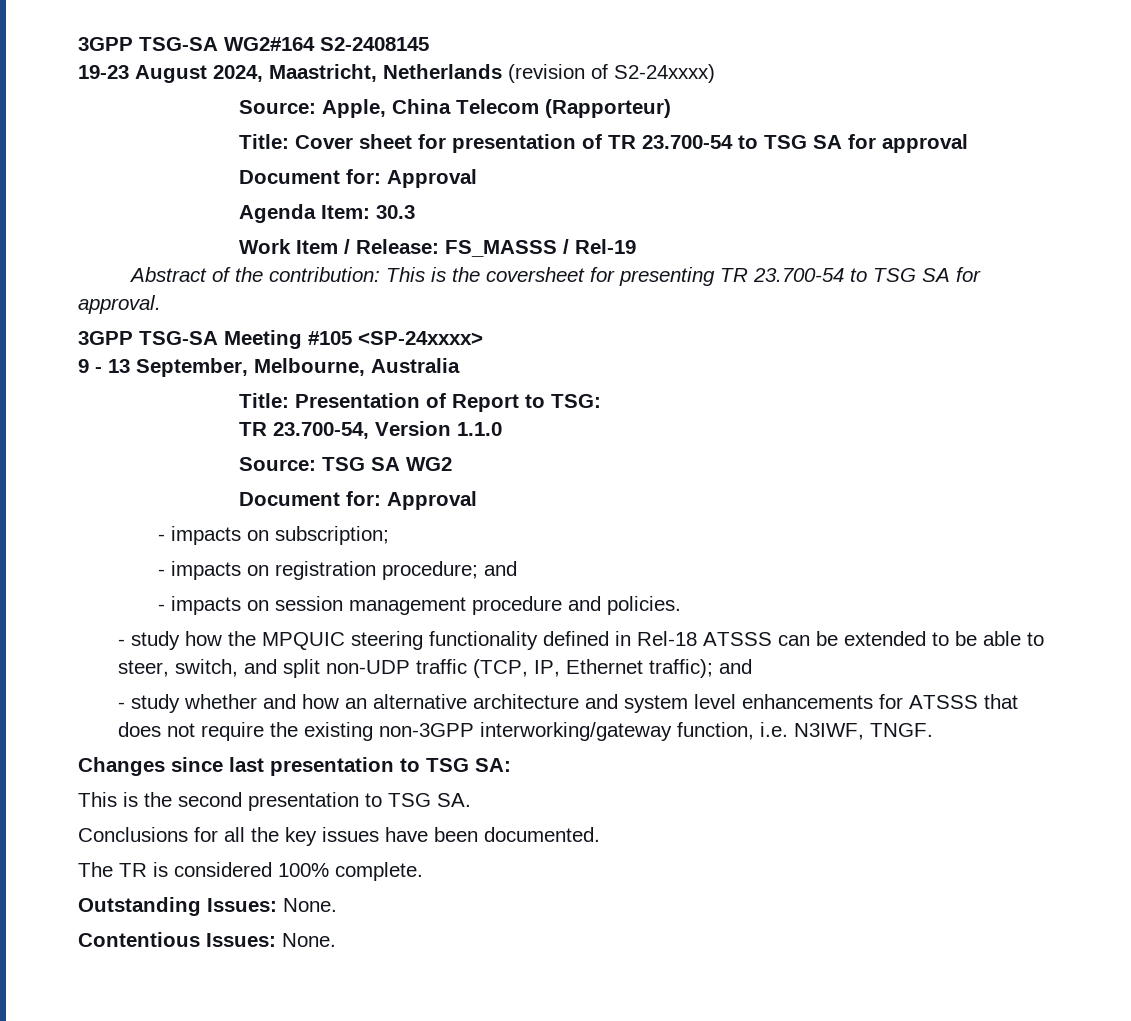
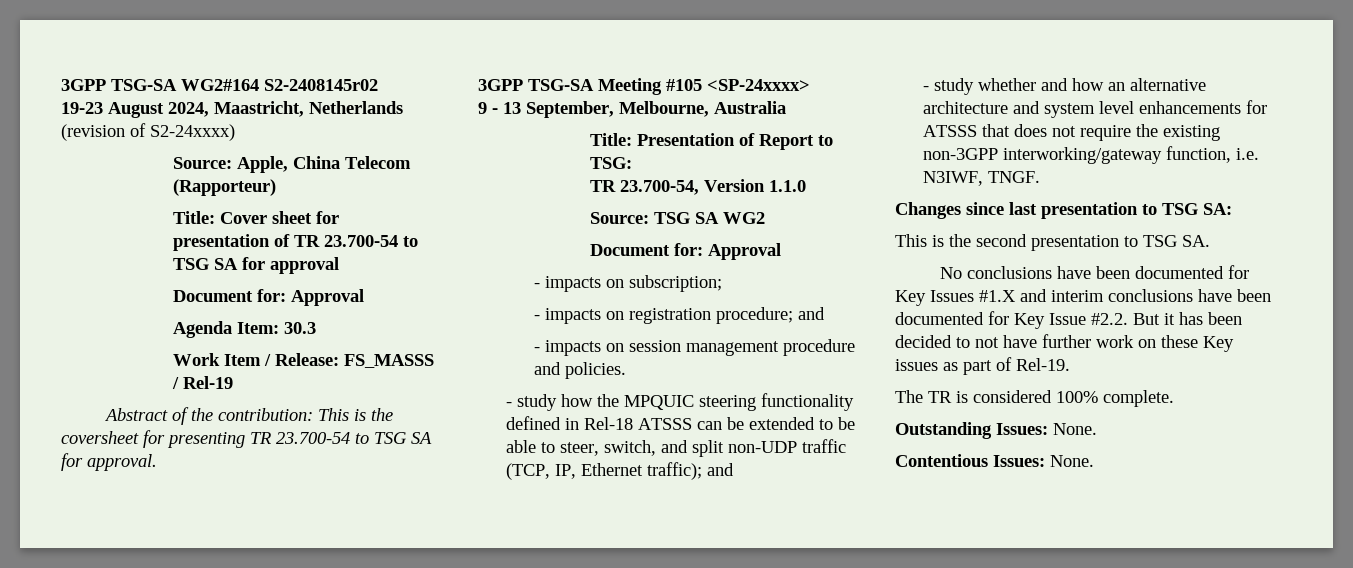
[320,37,429,51] S2-2408145 -> [264,79,378,91] S2-2408145r02
[78,827,600,846] Conclusions for all the key issues have been documented. -> [940,265,1250,279] [895,289,1271,306] [895,311,1242,329] [895,334,1234,352] [895,357,1070,375] No conclusions have been documented for Key Issues #1.X and interim conclusions have been documented for Key Issue #2.2. But it has been decided to not have further work on these Key issues as part of Rel-19.

